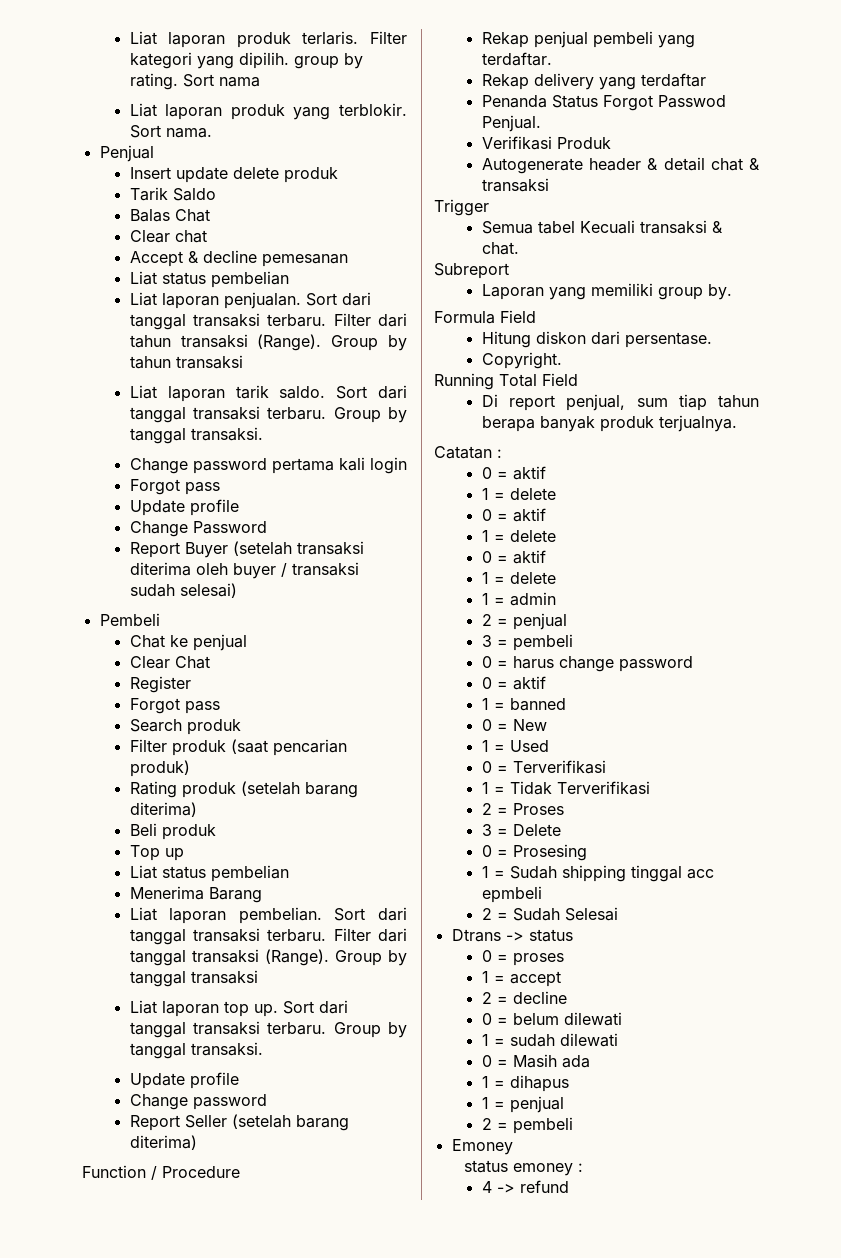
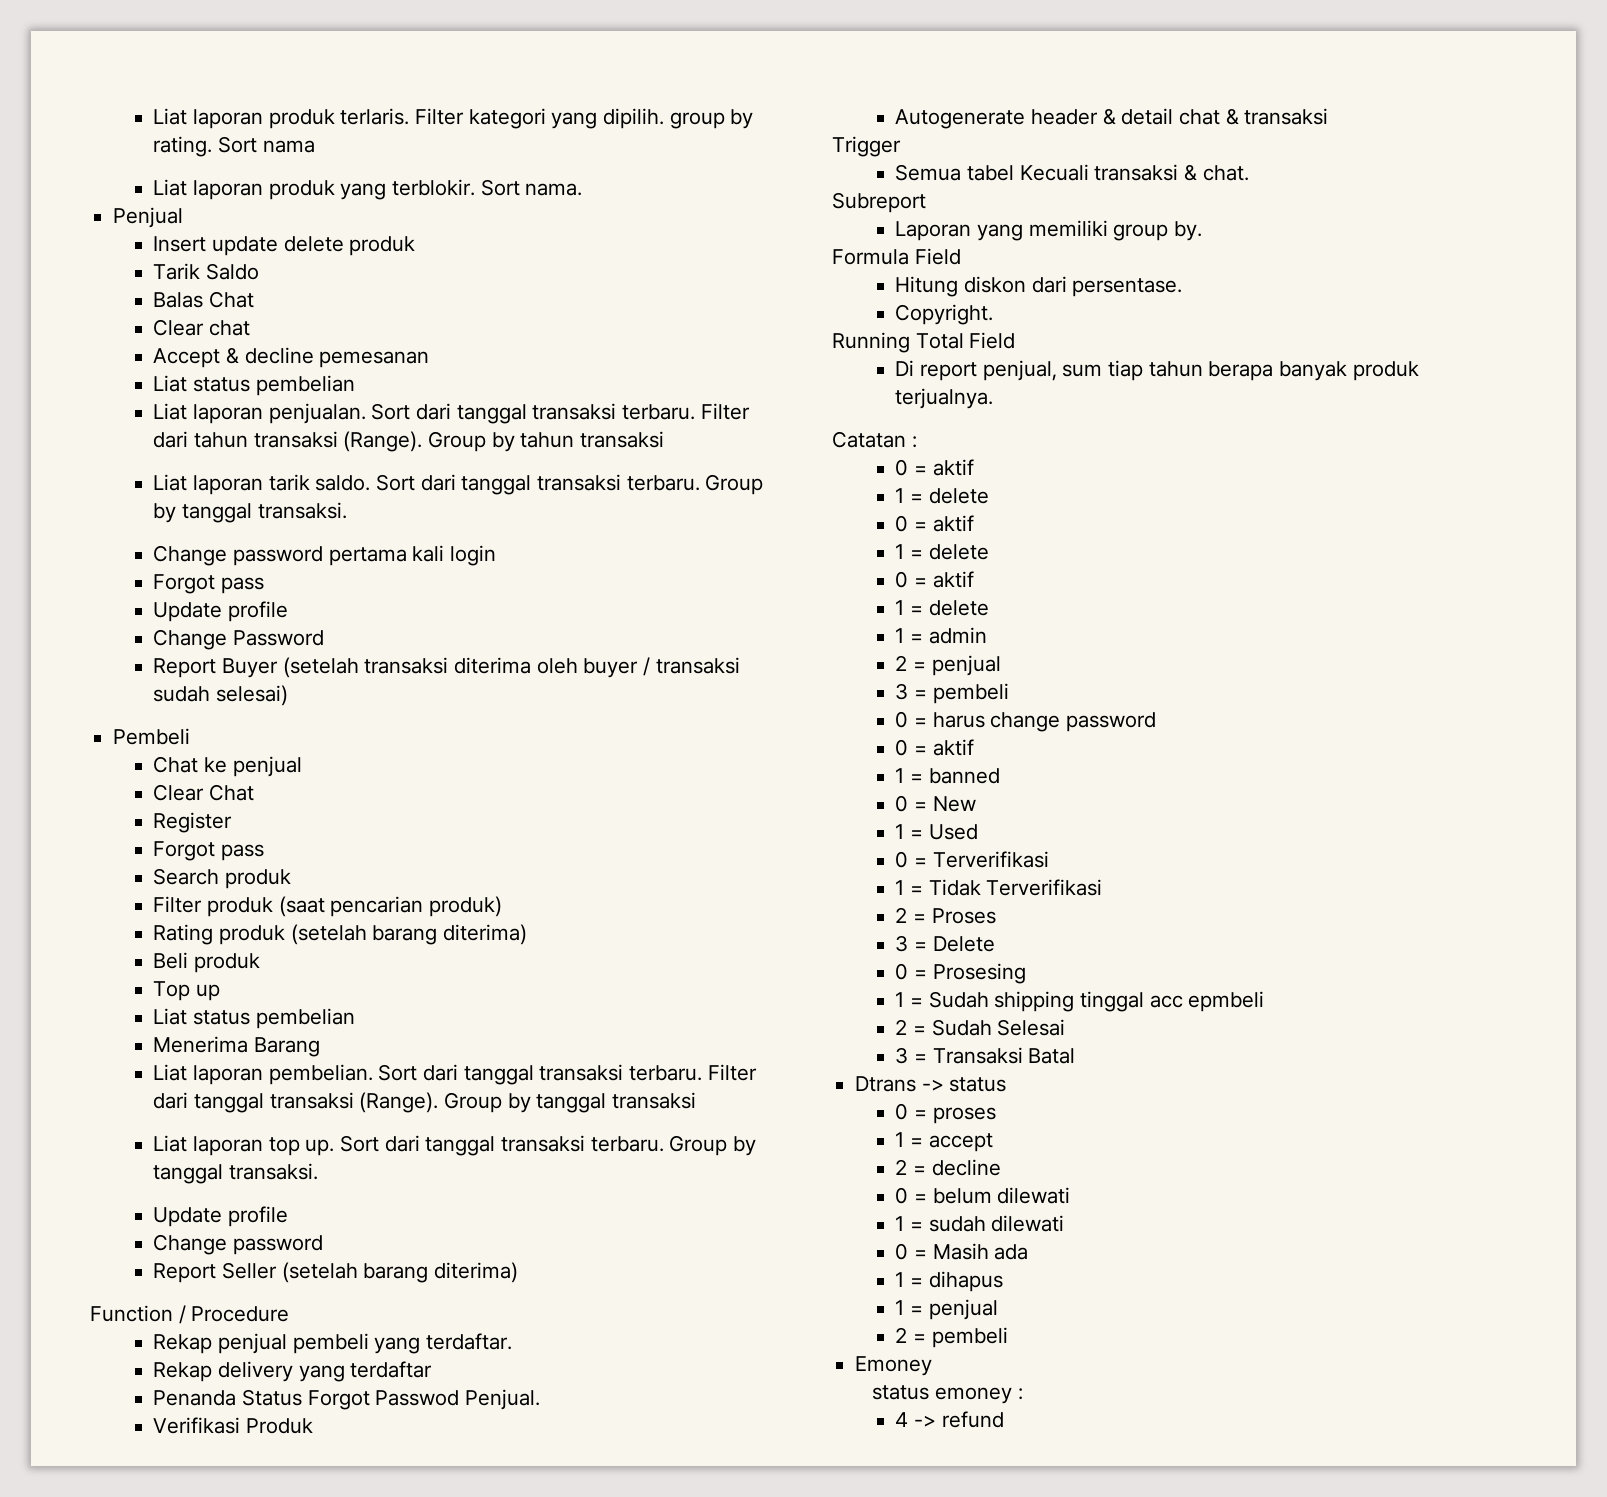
(618, 914) none -> [895,1047,1076,1064] // 3 = Transaksi Batal

